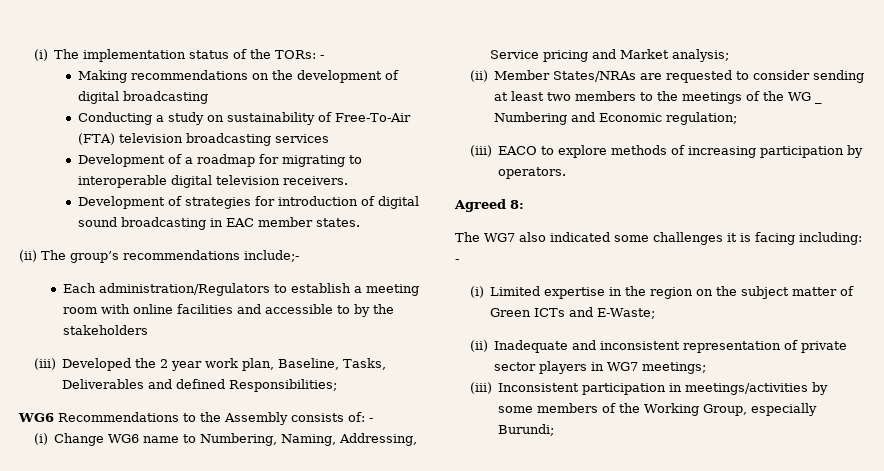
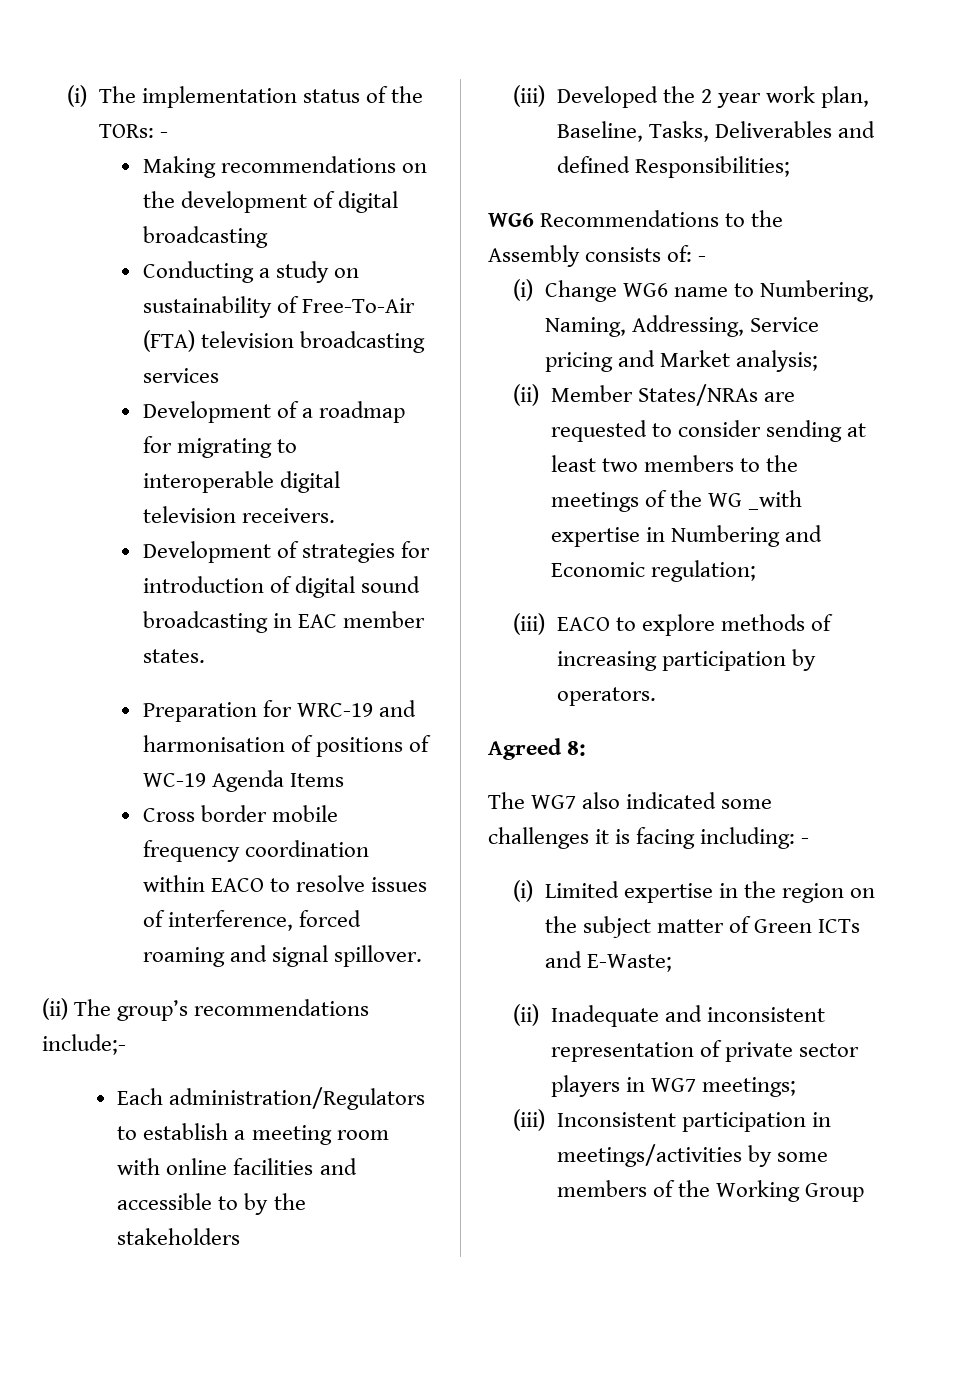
(360, 222) none -> [142,700,416,722] [142,735,431,757] [142,770,344,792] [142,805,338,822] [142,840,369,862] [142,875,427,892] [142,910,361,931] [142,945,422,967] // Preparation for WRC-19 and harmonisation of positions of WC-19 Agenda Items // Cross border mobile frequency coordination within EACO to resolve issues of interference, forced roaming and signal spillover.
[815,101,823,104] _ -> [747,490,802,510] [550,527,665,547] _with expertise in
[703,403,818,416] [498,424,555,436] Group, especially Burundi; -> [804,1183,864,1202] Group

